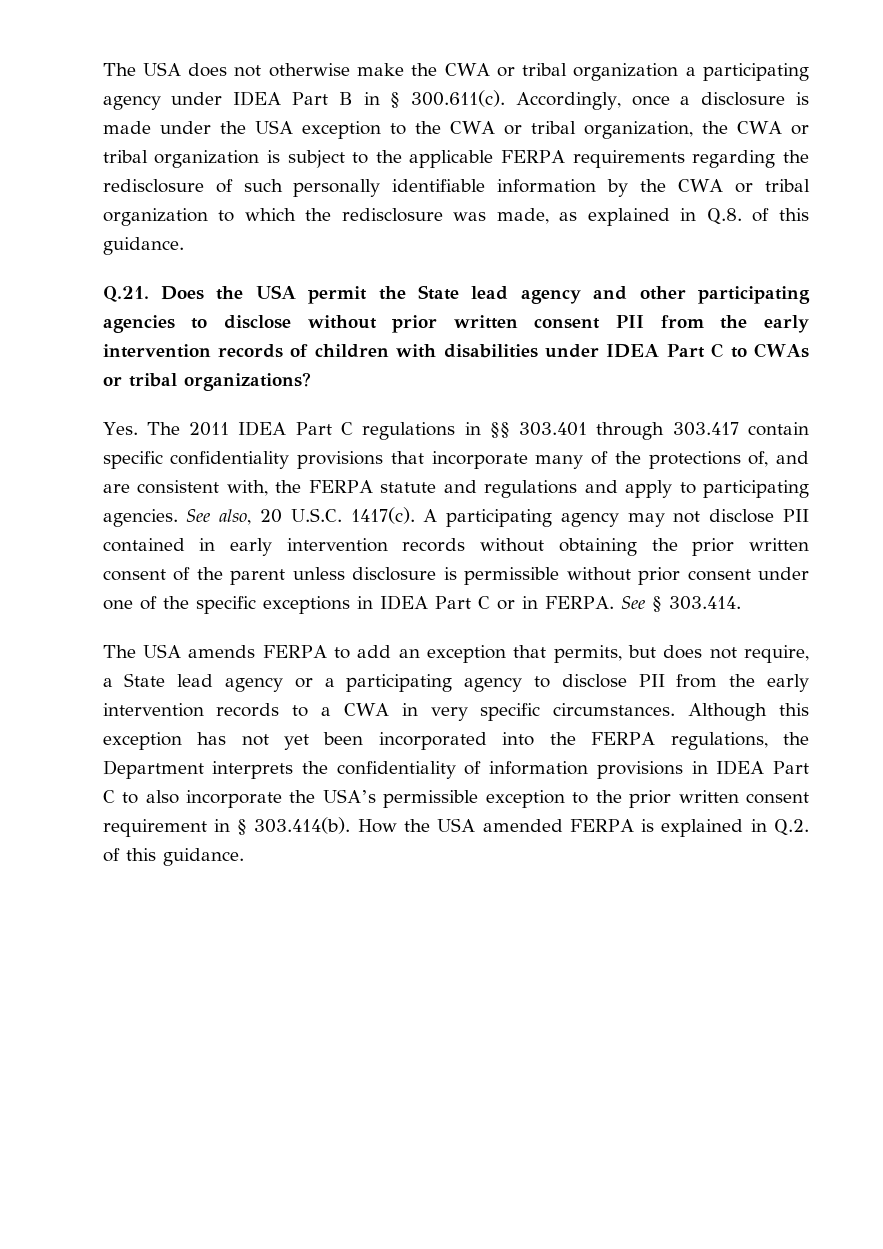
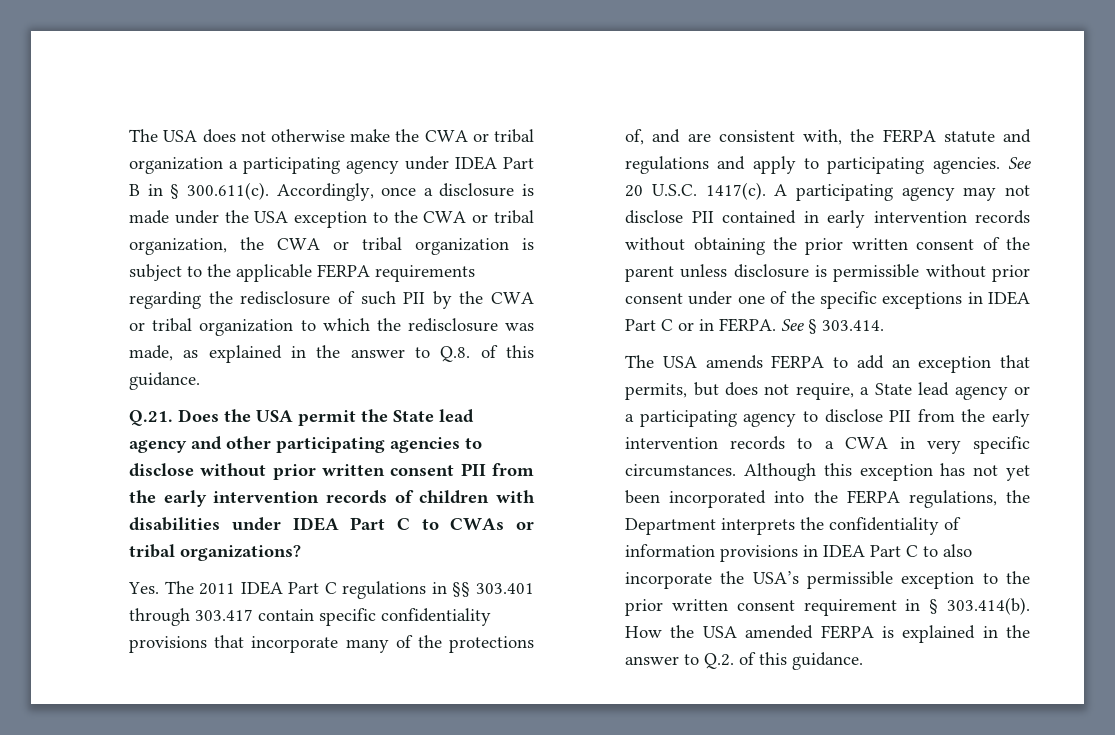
[293,179,597,197] personally identifiable information -> [403,292,426,304] PII
(697, 214) none -> [316,345,431,358] the answer to
[219,509,252,525] also, -> (1031, 163) none
(767, 825) none -> [1006,625,1030,638] [625,654,700,665] the answer to

